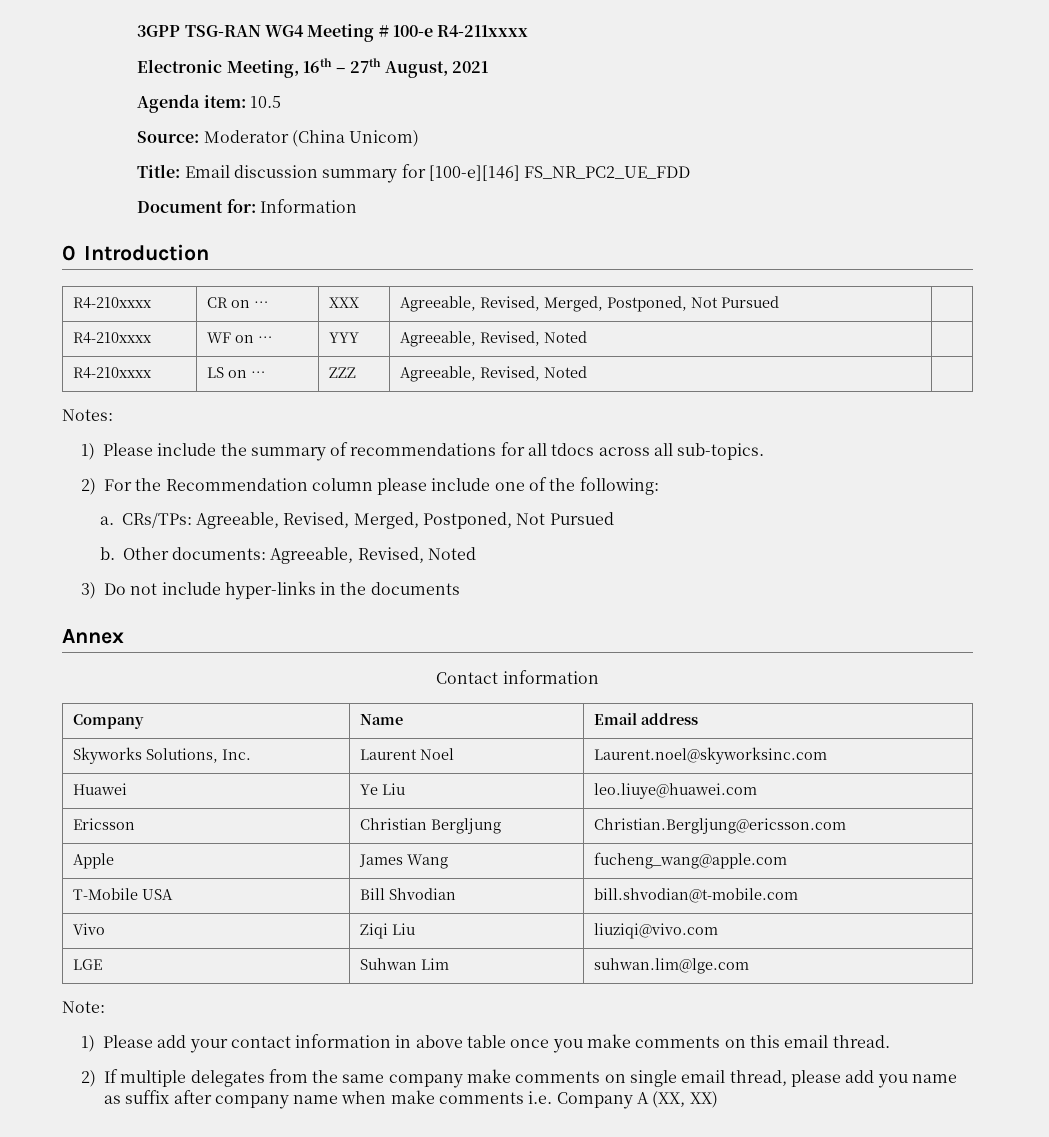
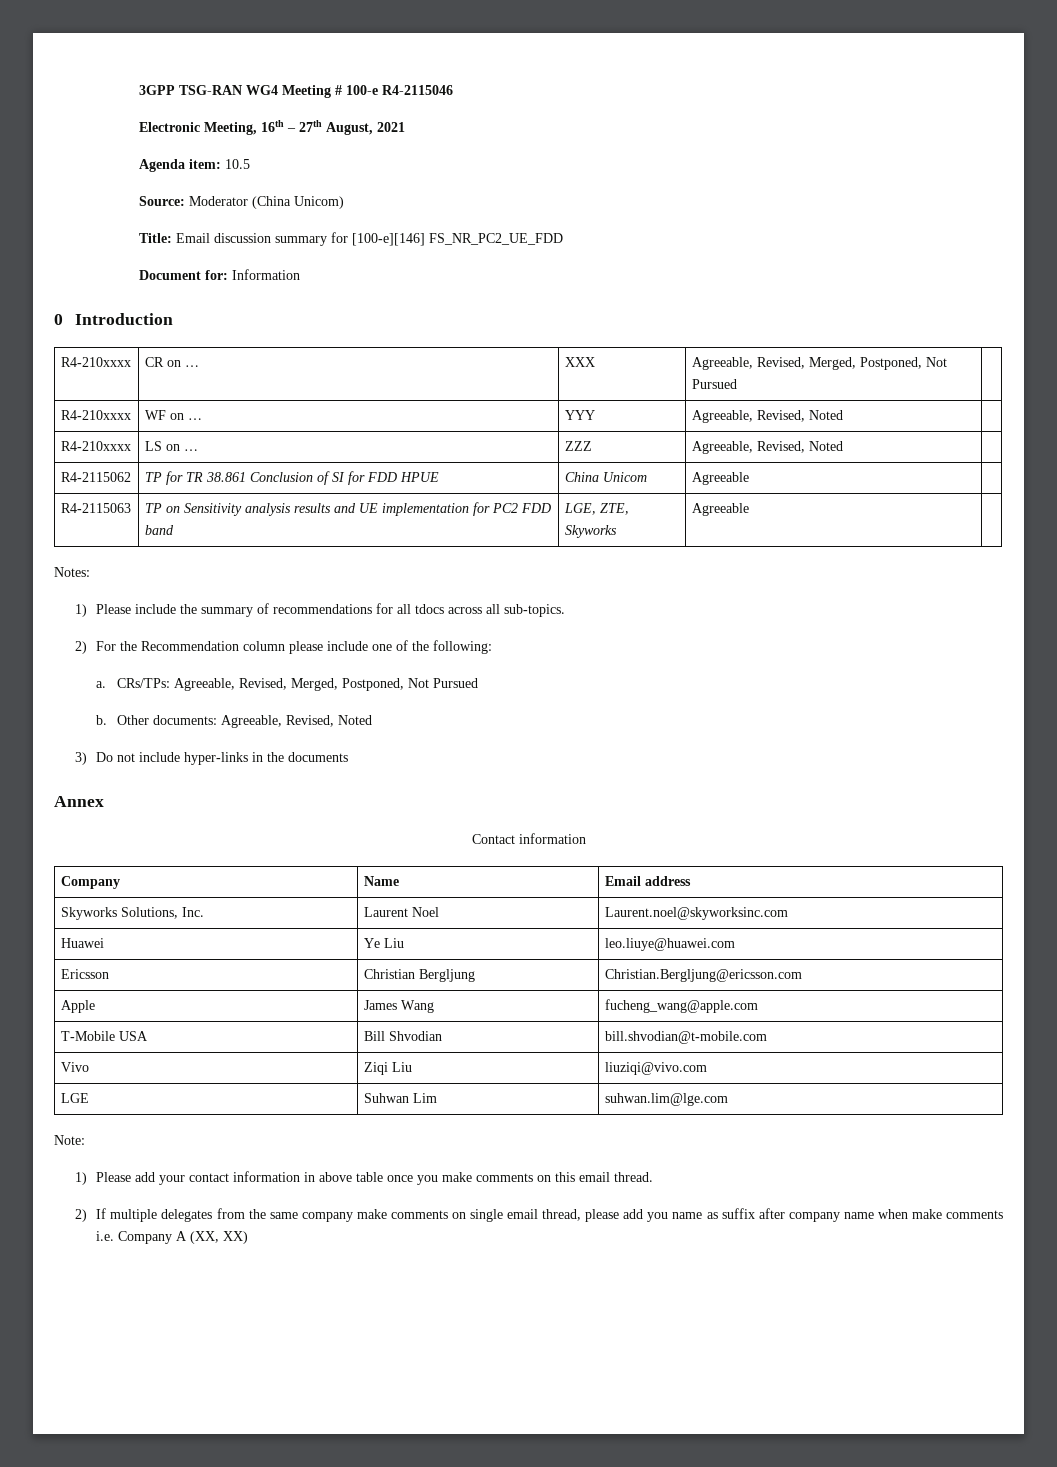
[437,25,529,37] R4-211xxxx -> [381,85,453,95] R4-2115046
(588, 372) none -> [60,472,131,482] [144,471,439,485] [564,472,647,482] [691,472,749,485] [60,503,131,513] [144,502,551,516] [144,525,174,535] [563,503,629,515] [564,525,617,538] [691,503,749,516] // R4-2115062 | TP for TR 38.861 Conclusion of SI for FDD HPUE | China Unicom | Agreeable | // R4-2115063 | TP on Sensitivity analysis results and UE implementation for PC2 FDD band | LGE, ZTE, Skyworks | Agreeable |

